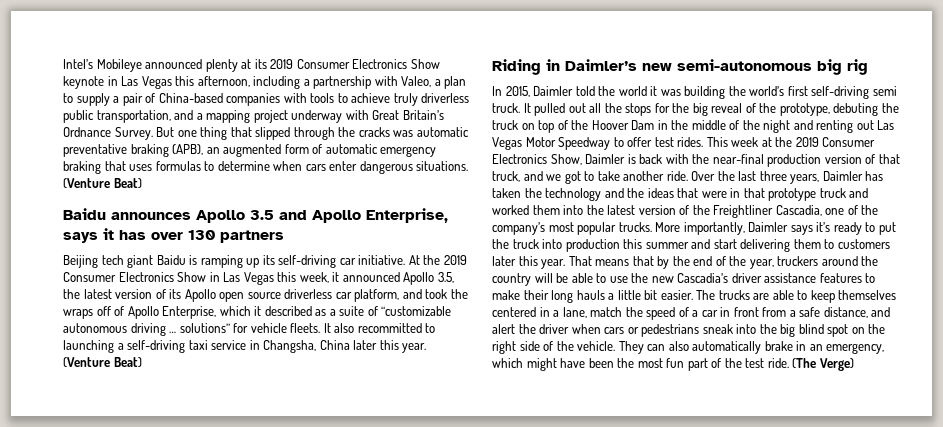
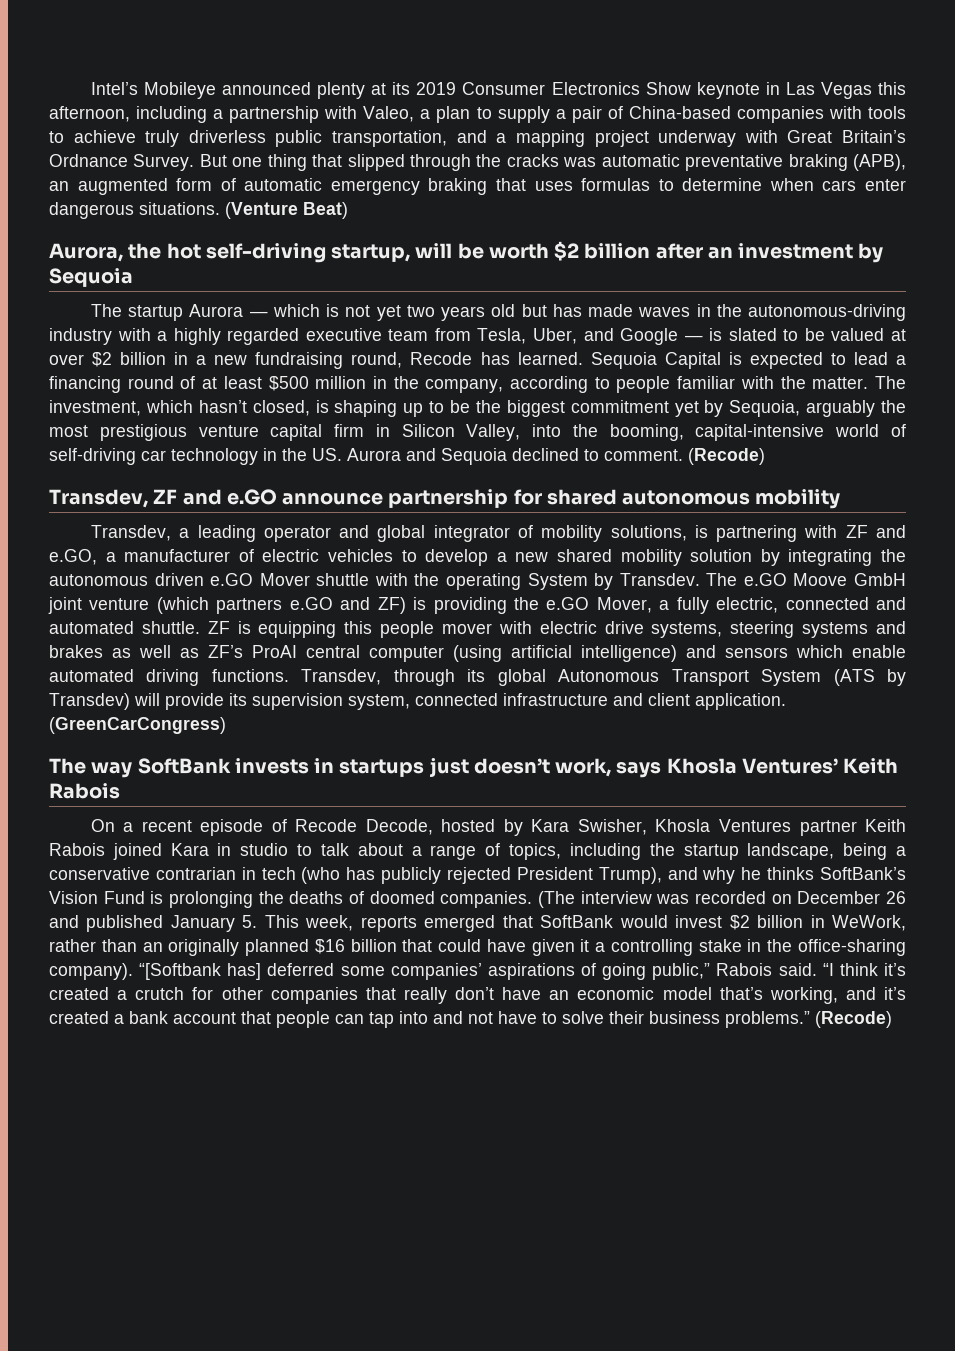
[63,208,448,223] [63,228,284,243] [63,255,467,268] [63,272,454,285] [63,289,468,302] [63,306,452,319] [63,323,436,336] [63,340,427,353] [63,357,142,367] [492,59,868,75] [492,86,897,99] [492,103,899,116] [492,120,895,133] [492,137,876,150] [492,154,900,167] [492,171,884,184] [492,188,869,201] [492,205,879,218] [492,222,896,235] [492,239,890,252] [492,256,879,269] [492,273,876,286] [492,290,897,303] [492,307,891,320] [492,324,886,337] [492,341,885,354] [492,358,854,371] Baidu announces Apollo 3.5 and Apollo Enterprise, says it has over 130 partners // Beijing tech giant Baidu is ramping up its self-driving car initiative. At the 2019 Consumer Electronics Show in Las Vegas this week, it announced Apollo 3.5, the latest version of its Apollo open source driverless car platform, and took the wraps off of Apollo Enterprise, which it described as a suite of “customizable autonomous driving … solutions” for vehicle fleets. It also recommitted to launching a self-driving taxi service in Changsha, China later this year. (Venture Beat) // Riding in Daimler’s new semi-autonomous big rig // In 2015, Daimler told the world it was building the world’s first self-driving semi truck. It pulled out all the stops for the big reveal of the prototype, debuting the truck on top of the Hoover Dam in the middle of the night and renting out Las Vegas Motor Speedway to offer test rides. This week at the 2019 Consumer Electronics Show, Daimler is back with the near-final production version of that truck, and we got to take another ride. Over the last three years, Daimler has taken the technology and the ideas that were in that prototype truck and worked them into the latest version of the Freightliner Cascadia, one of the company’s most popular trucks. More importantly, Daimler says it’s ready to put the truck into production this summer and start delivering them to customers later this year. That means that by the end of the year, truckers around the country will be able to use the new Cascadia’s driver assistance features to make their long hauls a little bit easier. The trucks are able to keep themselves centered in a lane, match the speed of a car in front from a safe distance, and alert the driver when cars or pedestrians sneak into the big blind spot on the right side of the vehicle. They can also automatically brake in an emergency, which might have been the most fun part of the test ride. (The Verge) -> [49,241,884,263] [49,268,133,287] [90,304,906,321] [49,328,906,345] [49,352,906,369] [49,376,907,393] [49,400,906,417] [49,424,906,441] [49,448,765,465] [49,489,841,509] [90,525,907,542] [49,549,907,566] [49,573,906,590] [48,597,906,614] [49,621,906,638] [49,645,906,662] [49,669,906,686] [49,693,786,710] [49,717,226,734] [49,757,899,778] [49,783,120,799] [90,819,906,836] [49,843,907,860] [49,867,907,884] [49,891,906,908] [49,915,906,932] [49,939,906,956] [49,963,906,980] [49,987,906,1004] [49,1011,892,1028] Aurora, the hot self-driving startup, will be worth $2 billion after an investment by Sequoia // The startup Aurora — which is not yet two years old but has made waves in the autonomous-driving industry with a highly regarded executive team from Tesla, Uber, and Google — is slated to be valued at over $2 billion in a new fundraising round, Recode has learned. Sequoia Capital is expected to lead a financing round of at least $500 million in the company, according to people familiar with the matter. The investment, which hasn’t closed, is shaping up to be the biggest commitment yet by Sequoia, arguably the most prestigious venture capital firm in Silicon Valley, into the booming, capital-intensive world of self-driving car technology in the US. Aurora and Sequoia declined to comment. (Recode) // Transdev, ZF and e.GO announce partnership for shared autonomous mobility // Transdev, a leading operator and global integrator of mobility solutions, is partnering with ZF and e.GO, a manufacturer of electric vehicles to develop a new shared mobility solution by integrating the autonomous driven e.GO Mover shuttle with the operating System by Transdev. The e.GO Moove GmbH joint venture (which partners e.GO and ZF) is providing the e.GO Mover, a fully electric, connected and automated shuttle. ZF is equipping this people mover with electric drive systems, steering systems and brakes as well as ZF’s ProAI central computer (using artificial intelligence) and sensors which enable automated driving functions. Transdev, through its global Autonomous Transport System (ATS by Transdev) will provide its supervision system, connected infrastructure and client application. (GreenCarCongress) // The way SoftBank invests in startups just doesn’t work, says Khosla Ventures’ Keith Rabois // On a recent episode of Recode Decode, hosted by Kara Swisher, Khosla Ventures partner Keith Rabois joined Kara in studio to talk about a range of topics, including the startup landscape, being a conservative contrarian in tech (who has publicly rejected President Trump), and why he thinks SoftBank’s Vision Fund is prolonging the deaths of doomed companies. (The interview was recorded on December 26 and published January 5. This week, reports emerged that SoftBank would invest $2 billion in WeWork, rather than an originally planned $16 billion that could have given it a controlling stake in the office-sharing company). “[Softbank has] deferred some companies’ aspirations of going public,” Rabois said. “I think it’s created a crutch for other companies that really don’t have an economic model that’s working, and it’s created a bank account that people can tap into and not have to solve their business problems.” (Recode)

